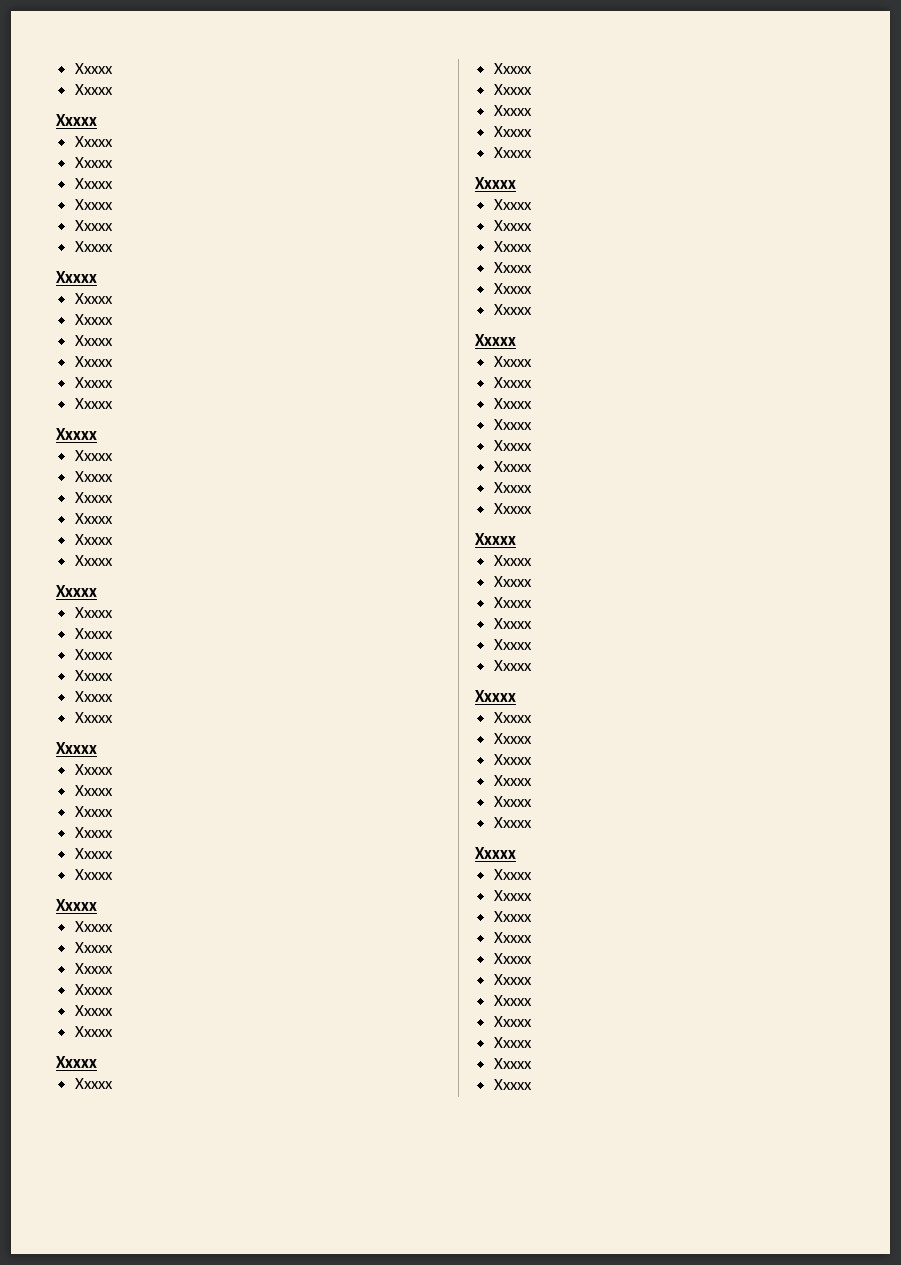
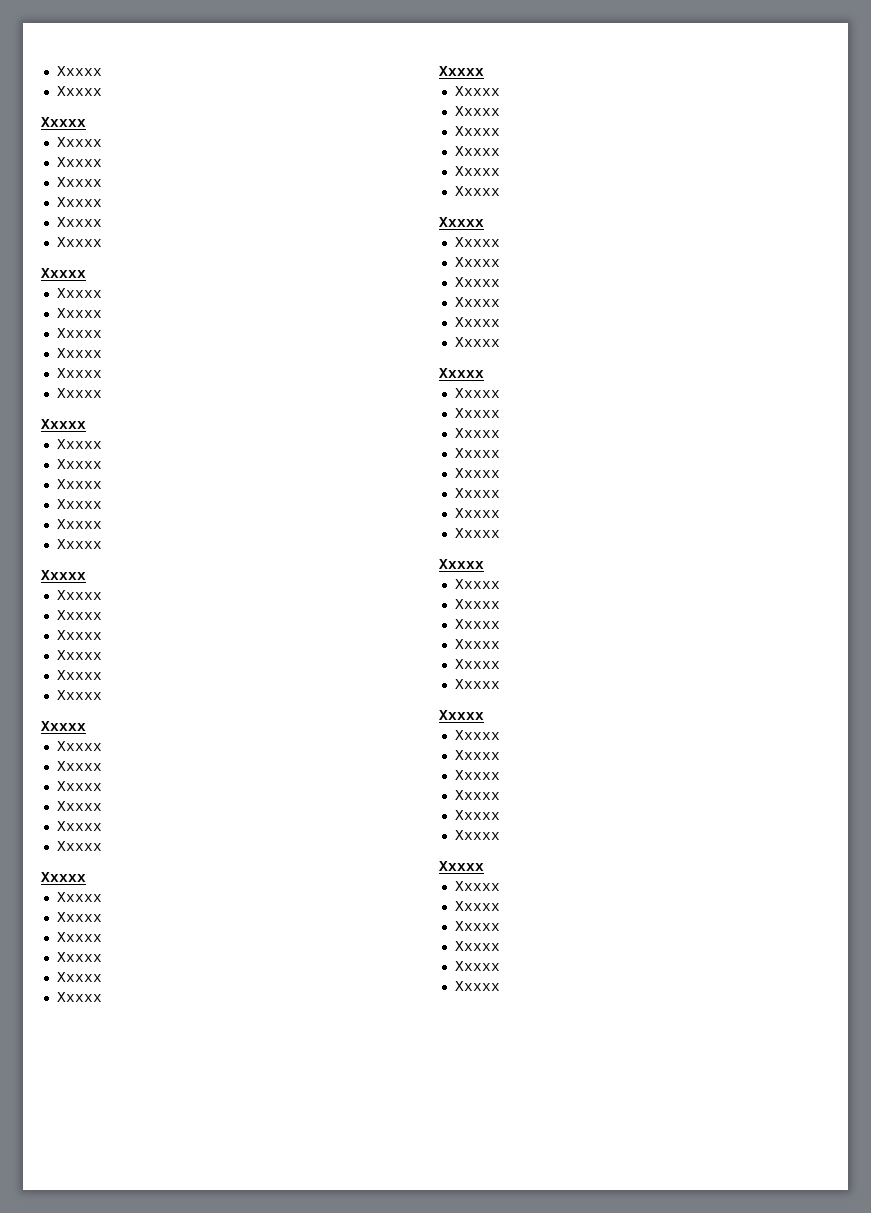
[493,995,532,1006] [493,1016,532,1027] [493,1037,532,1048] [493,1058,532,1069] [493,1079,532,1090] // Ххххх // Ххххх // Ххххх // Ххххх // Ххххх -> (500, 986) none

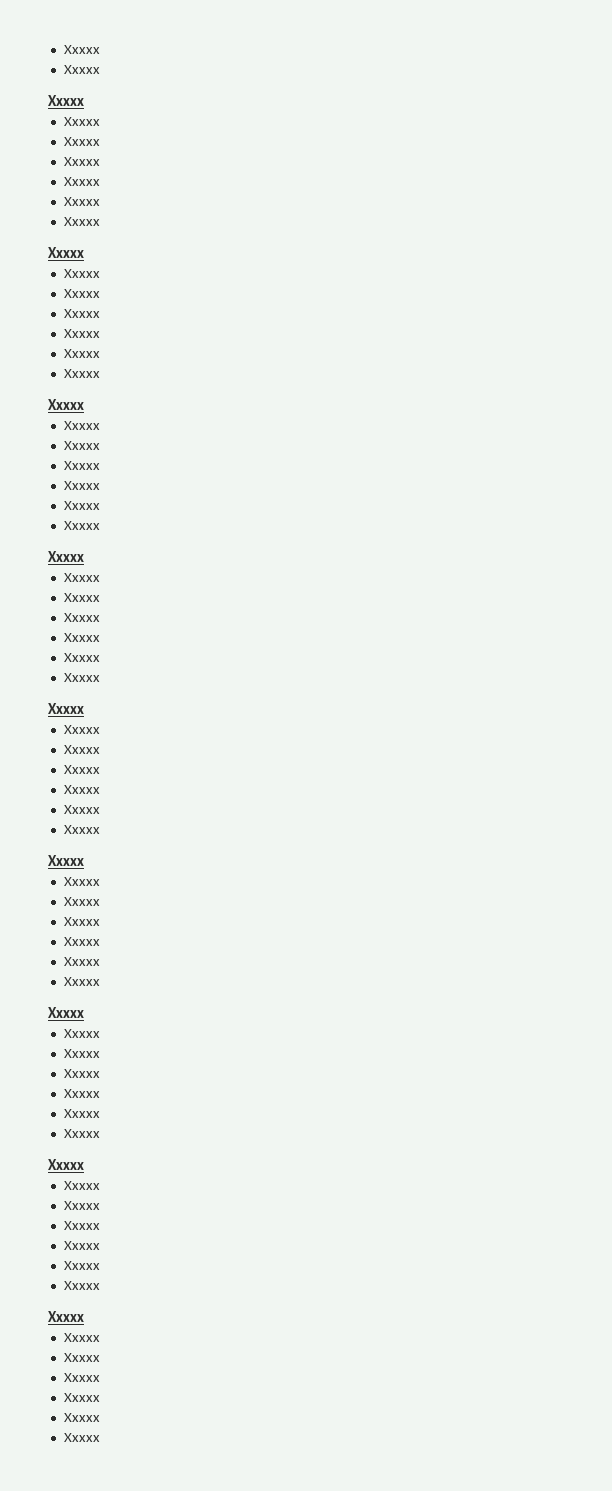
[454,508,500,518] [454,528,500,538] [439,559,484,569] [454,579,500,589] [454,599,500,609] [454,619,500,629] [454,639,500,649] [454,659,500,669] [454,679,500,689] [439,710,484,720] [454,730,500,740] [454,750,500,760] [454,770,500,780] [454,790,500,800] [454,810,500,820] [454,830,500,840] [439,861,484,871] [454,881,500,891] [454,901,500,911] [454,921,500,931] [454,941,500,951] [454,961,500,971] [454,981,500,991] // Ххххх // Ххххх // Xxxxx // Ххххх // Ххххх // Ххххх // Ххххх // Ххххх // Ххххх // Xxxxx // Ххххх // Ххххх // Ххххх // Ххххх // Ххххх // Ххххх // Xxxxx // Ххххх // Ххххх // Ххххх // Ххххх // Ххххх // Ххххх -> (100, 1437) none

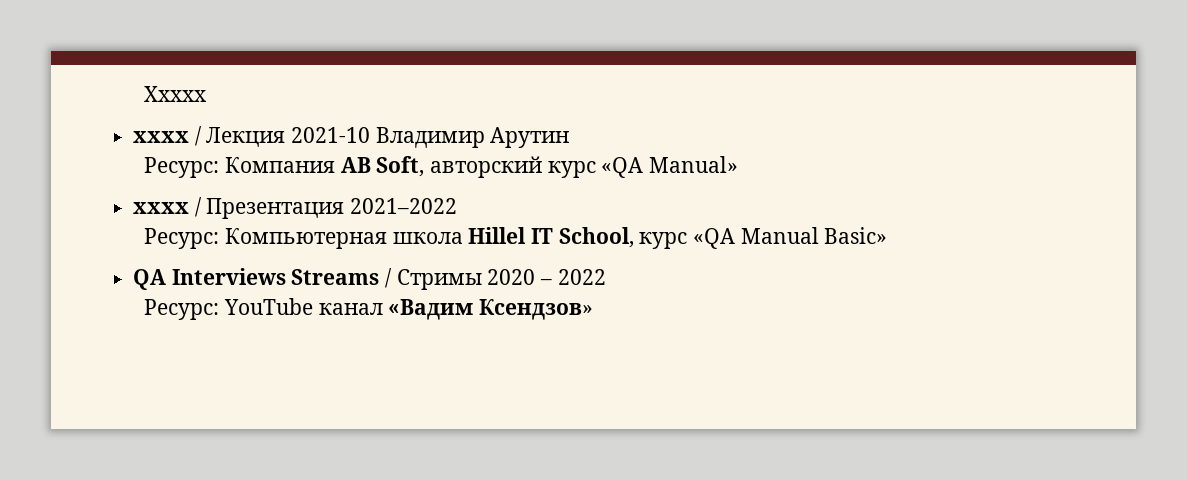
[63,45,100,54] [63,65,100,74] [48,95,84,106] [63,117,100,126] [63,137,100,146] [63,157,100,166] [63,177,100,186] [63,197,100,206] [63,217,100,226] [48,247,84,258] [63,269,100,278] [63,289,100,298] [63,309,100,318] [63,329,100,338] [63,349,100,358] [63,369,100,378] [48,399,84,410] [63,421,100,430] [63,441,100,450] [63,461,100,470] [63,481,100,490] [63,501,100,510] [63,521,100,530] [48,551,84,562] [63,573,100,582] [63,593,100,602] [63,613,100,622] [63,633,100,642] [63,653,100,662] [63,673,100,682] [48,703,84,714] [63,725,100,734] [63,745,100,754] [63,765,100,774] [63,785,100,794] [63,805,100,814] [63,825,100,834] [48,855,84,866] [63,877,100,886] [63,897,100,906] [63,917,100,926] [63,937,100,946] [63,957,100,966] [63,977,100,986] [48,1007,84,1018] [63,1029,100,1038] [63,1049,100,1058] [63,1069,100,1078] [63,1089,100,1098] [63,1109,100,1118] [63,1129,100,1138] [48,1159,84,1170] [63,1181,100,1190] [63,1201,100,1210] [63,1221,100,1230] [63,1241,100,1250] [63,1261,100,1270] [63,1281,100,1290] [48,1311,84,1322] [63,1333,100,1342] [63,1353,100,1362] [63,1373,100,1382] [63,1393,100,1402] [63,1413,100,1422] [63,1433,100,1442] Ххххх // Ххххх // Xxxxx // Ххххх // Ххххх // Ххххх // Ххххх // Ххххх // Ххххх // Xxxxx // Ххххх // Ххххх // Ххххх // Ххххх // Ххххх // Ххххх // Xxxxx // Ххххх // Ххххх // Ххххх // Ххххх // Ххххх // Ххххх // Xxxxx // Ххххх // Ххххх // Ххххх // Ххххх // Ххххх // Ххххх // Xxxxx // Ххххх // Ххххх // Ххххх // Ххххх // Ххххх // Ххххх // Xxxxx // Ххххх // Ххххх // Ххххх // Ххххх // Ххххх // Ххххх // Xxxxx // Ххххх // Ххххх // Ххххх // Ххххх // Ххххх // Ххххх // Xxxxx // Ххххх // Ххххх // Ххххх // Ххххх // Ххххх // Ххххх // Xxxxx // Ххххх // Ххххх // Ххххх // Ххххх // Ххххх // Ххххх -> [144,86,208,102] [133,126,570,148] [144,156,739,178] [133,197,458,219] [144,227,888,249] [133,268,606,290] [144,298,594,320] Ххххх // xxxx / Лекция 2021-10 Владимир Арутин // Ресурс: Компания AB Soft, авторский курс «QA Manual» // xxxx / Презентация 2021–2022 // Ресурс: Компьютерная школа Hillel IT School, курс «QA Manual Basic» // QA Interviews Streams / Стримы 2020 – 2022 // Ресурс: YouTube канал «Вадим Ксендзов»

